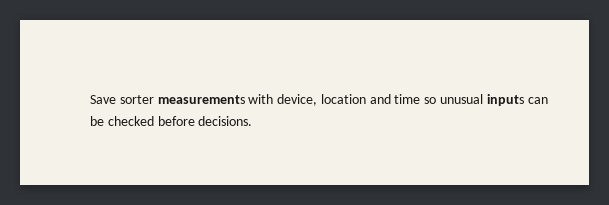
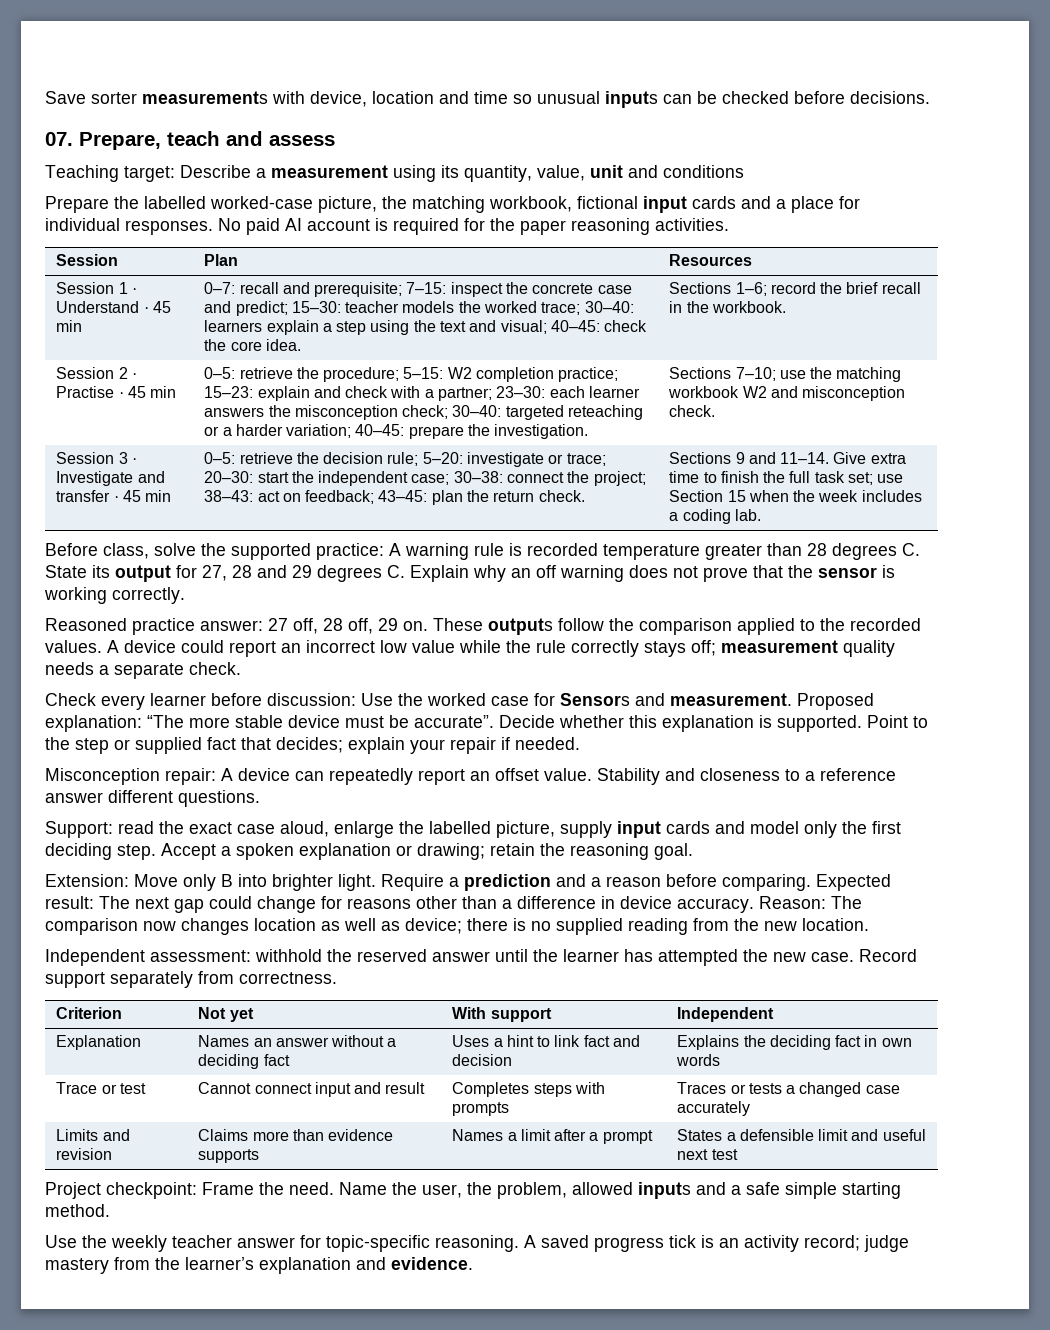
(253, 121) none -> [45,131,335,150] [45,165,744,182] [45,196,860,213] [45,218,729,235] [56,254,119,266] [204,254,239,266] [669,254,753,266] [56,282,137,294] [56,301,171,313] [56,320,83,332] [204,282,632,297] [204,301,634,316] [204,320,648,335] [204,339,301,351] [669,282,921,296] [669,301,786,313] [56,367,137,379] [56,386,177,398] [204,367,619,382] [204,386,641,401] [204,405,644,420] [204,424,589,439] [669,367,902,382] [668,386,906,401] [669,405,716,417] [56,452,137,464] [56,471,165,486] [56,490,172,502] [204,452,606,467] [204,471,646,486] [204,490,585,505] [669,452,906,464] [669,471,904,485] [669,490,922,502] [669,509,761,524] [45,543,920,560] [45,565,895,582] [44,587,185,604] [45,618,921,635] [45,640,895,657] [45,662,241,679] [45,693,874,710] [45,715,928,732] [45,737,580,754] [45,768,896,785] [45,790,260,807] [45,821,901,838] [45,843,693,860] [45,874,891,891] [45,896,862,913] [45,918,869,935] [45,949,917,966] [45,971,337,988] [56,1007,123,1019] [198,1007,254,1022] [452,1007,552,1022] [677,1007,775,1022] [56,1035,142,1050] [198,1035,397,1047] [198,1054,290,1069] [452,1035,641,1047] [452,1054,513,1066] [677,1035,912,1050] [676,1054,721,1066] [56,1082,146,1094] [198,1082,426,1097] [452,1082,605,1097] [452,1102,510,1116] [677,1082,900,1097] [677,1101,751,1116] [56,1129,130,1141] [56,1148,113,1160] [198,1129,394,1141] [198,1149,260,1163] [452,1129,653,1144] [677,1129,926,1141] [677,1149,738,1160] [45,1182,901,1199] [45,1204,110,1217] [45,1235,909,1252] [45,1257,473,1274] // 07. Prepare, teach and assess // Teaching target: Describe a measurement using its quantity, value, unit and conditions // Prepare the labelled worked-case picture, the matching workbook, fictional input cards and a place for individual responses. No paid AI account is required for the paper reasoning activities. // Session | Plan | Resources // Session 1 · Understand · 45 min | 0–7: recall and prerequisite; 7–15: inspect the concrete case and predict; 15–30: teacher models the worked trace; 30–40: learners explain a step using the text and visual; 40–45: check the core idea. | Sections 1–6; record the brief recall in the workbook. // Session 2 · Practise · 45 min | 0–5: retrieve the procedure; 5–15: W2 completion practice; 15–23: explain and check with a partner; 23–30: each learner answers the misconception check; 30–40: targeted reteaching or a harder variation; 40–45: prepare the investigation. | Sections 7–10; use the matching workbook W2 and misconception check. // Session 3 · Investigate and transfer · 45 min | 0–5: retrieve the decision rule; 5–20: investigate or trace; 20–30: start the independent case; 30–38: connect the project; 38–43: act on feedback; 43–45: plan the return check. | Sections 9 and 11–14. Give extra time to finish the full task set; use Section 15 when the week includes a coding lab. // Before class, solve the supported practice: A warning rule is recorded temperature greater than 28 degrees C. State its output for 27, 28 and 29 degrees C. Explain why an off warning does not prove that the sensor is working correctly. // Reasoned practice answer: 27 off, 28 off, 29 on. These outputs follow the comparison applied to the recorded values. A device could report an incorrect low value while the rule correctly stays off; measurement quality needs a separate check. // Check every learner before discussion: Use the worked case for Sensors and measurement. Proposed explanation: “The more stable device must be accurate”. Decide whether this explanation is supported. Point to the step or supplied fact that decides; explain your repair if needed. // Misconception repair: A device can repeatedly report an offset value. Stability and closeness to a reference answer different questions. // Support: read the exact case aloud, enlarge the labelled picture, supply input cards and model only the first deciding step. Accept a spoken explanation or drawing; retain the reasoning goal. // Extension: Move only B into brighter light. Require a prediction and a reason before comparing. Expected result: The next gap could change for reasons other than a difference in device accuracy. Reason: The comparison now changes location as well as device; there is no supplied reading from the new location. // Independent assessment: withhold the reserved answer until the learner has attempted the new case. Record support separately from correctness. // Criterion | Not yet | With support | Independent // Explanation | Names an answer without a deciding fact | Uses a hint to link fact and decision | Explains the deciding fact in own words // Trace or test | Cannot connect input and result | Completes steps with prompts | Traces or tests a changed case accurately // Limits and revision | Claims more than evidence supports | Names a limit after a prompt | States a defensible limit and useful next test // Project checkpoint: Frame the need. Name the user, the problem, allowed inputs and a safe simple starting method. // Use the weekly teacher answer for topic-specific reasoning. A saved progress tick is an activity record; judge mastery from the learner’s explanation and evidence.

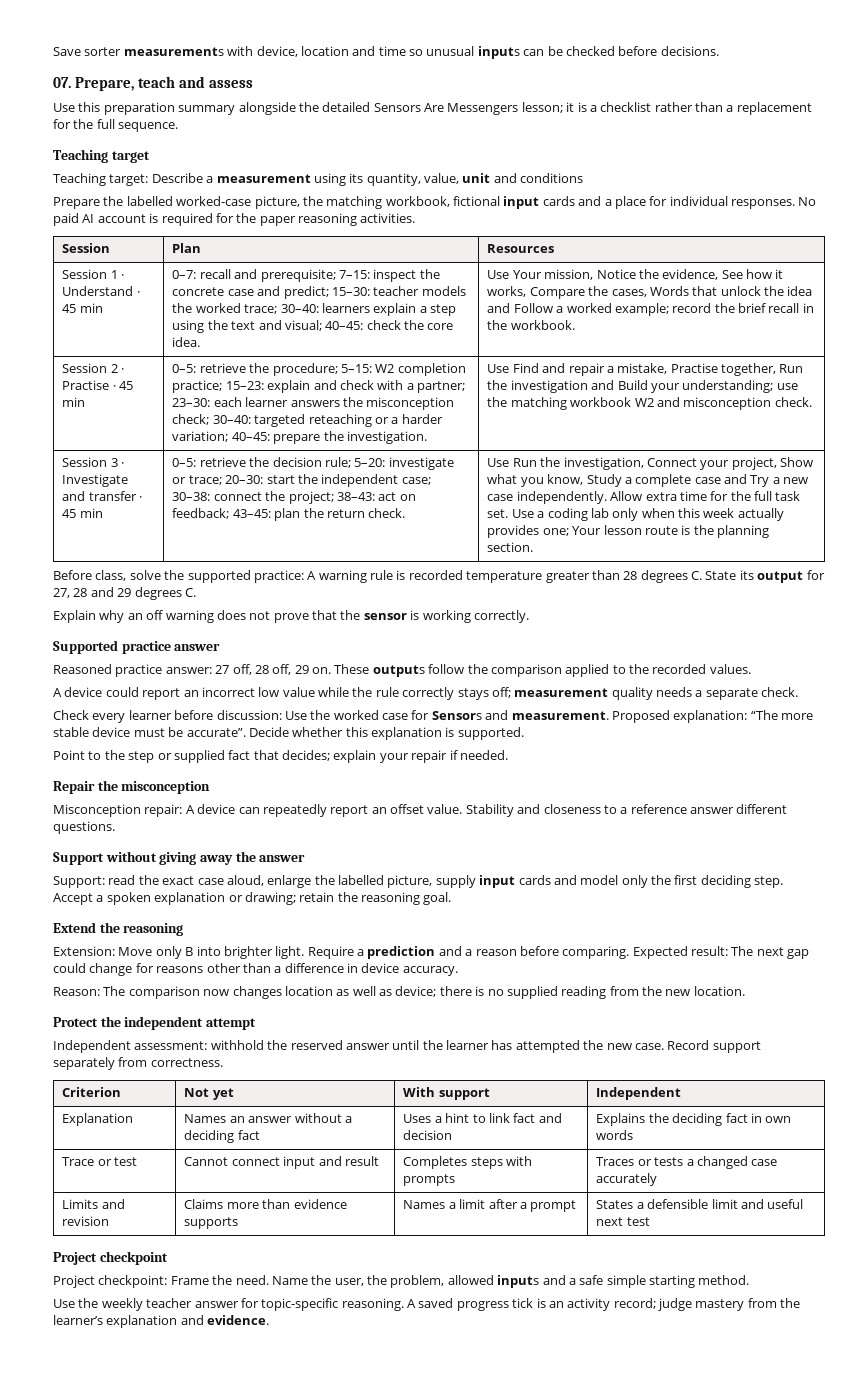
(335, 140) none -> [53,102,812,115] [53,119,179,132] [53,149,150,163] // Use this preparation summary alongside the detailed Sensors Are Messengers lesson; it is a checklist rather than a replacement for the full sequence. // Teaching target
[669,282,767,296] Sections 1–6; -> [487,269,784,280] [487,286,813,299] [487,303,669,316] Use Your mission, Notice the evidence, See how it works, Compare the cases, Words that unlock the idea and Follow a worked example;
[669,367,776,381] Sections 7–10; -> [487,363,804,376] [487,380,774,393] Use Find and repair a mistake, Practise together, Run the investigation and Build your understanding;
[669,452,906,464] [669,471,904,485] [669,490,922,502] [669,509,761,524] Sections 9 and 11–14. Give extra time to finish the full task set; use Section 15 when the week includes a coding lab. -> [487,457,814,470] [487,474,809,487] [487,491,801,504] [487,508,784,521] [487,525,770,538] [487,542,534,552] Use Run the investigation, Connect your project, Show what you know, Study a complete case and Try a new case independently. Allow extra time for the full task set. Use a coding lab only when this week actually provides one; Your lesson route is the planning section.
(405, 571) none -> (196, 592) //
(185, 595) none -> [53,640,221,654] // Supported practice answer
(102, 646) none -> (751, 669) //
(862, 723) none -> (524, 733) //
(580, 743) none -> [53,780,211,794] // Repair the misconception
(260, 798) none -> [53,851,306,865] // Support without giving away the answer
(693, 851) none -> [53,922,184,936] // Extend the reasoning
(754, 905) none -> (458, 971) //
(869, 924) none -> [53,1016,256,1030] // Protect the independent attempt
(738, 1154) none -> [53,1251,168,1265] // Project checkpoint

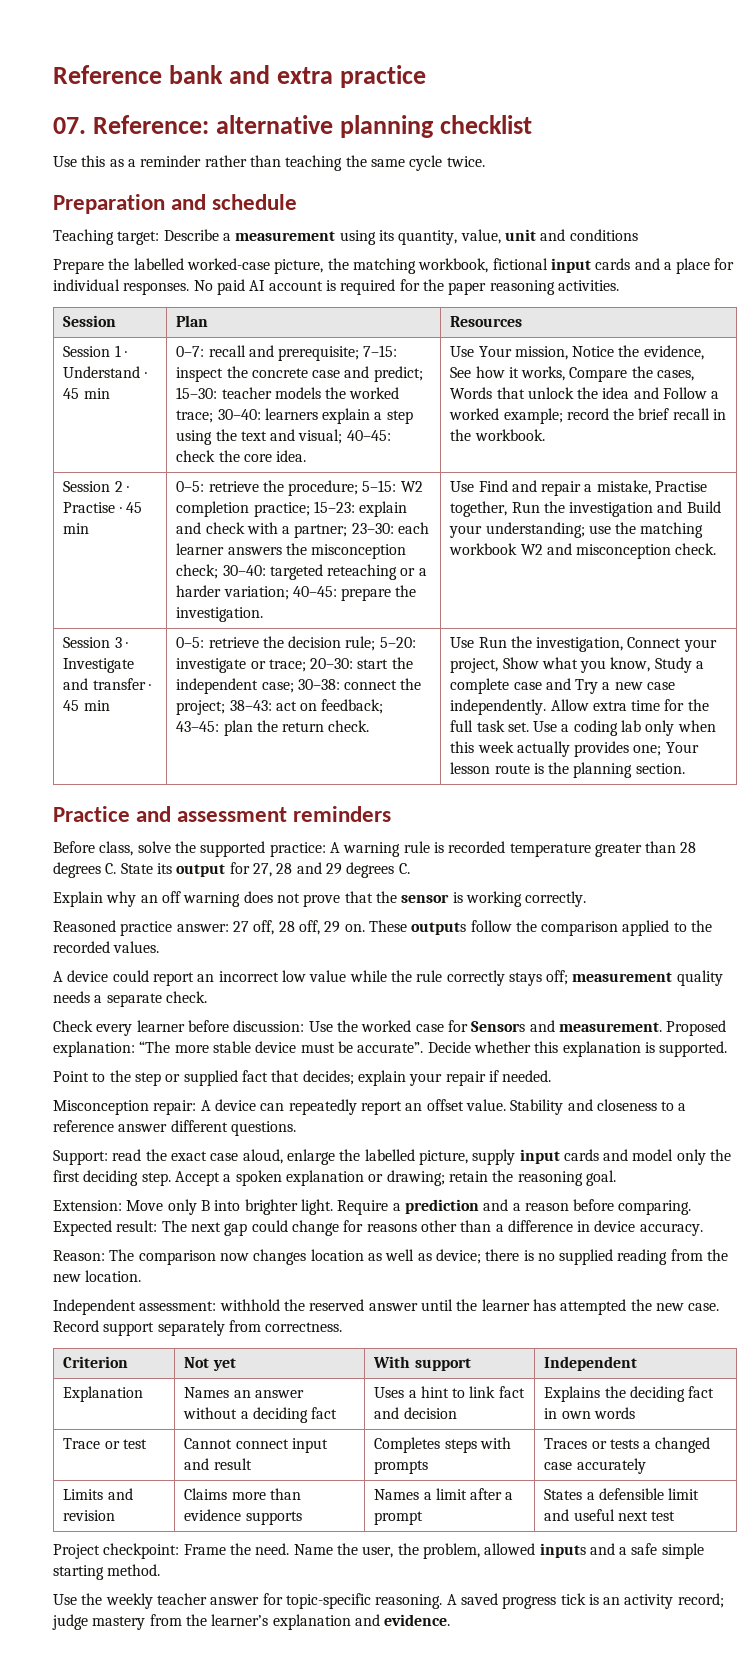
[53,46,719,59] [53,76,254,91] [53,102,812,115] [53,119,179,132] [53,149,150,163] Save sorter measurements with device, location and time so unusual inputs can be checked before decisions. // 07. Prepare, teach and assess // Use this preparation summary alongside the detailed Sensors Are Messengers lesson; it is a checklist rather than a replacement for the full sequence. // Teaching target -> [53,65,427,88] [53,115,533,138] [53,155,485,171] [53,194,298,214] Reference bank and extra practice // 07. Reference: alternative planning checklist // Use this as a reminder rather than teaching the same cycle twice. // Preparation and schedule
(534, 547) none -> [53,806,392,822] // Practice and assessment reminders
[53,640,221,654] // Supported practice answer -> (587, 899) none
[53,780,211,794] // Repair the misconception -> (552, 1076) none
[53,851,306,865] // Support without giving away the answer -> (296, 1128) none
[53,922,184,936] // Extend the reasoning -> (616, 1178) none
[53,1016,256,1030] // Protect the independent attempt -> (142, 1276) none
[53,1251,168,1265] // Project checkpoint -> (676, 1516) none

